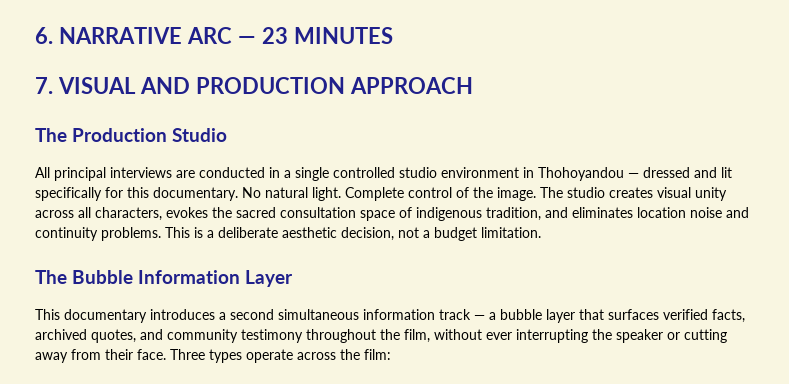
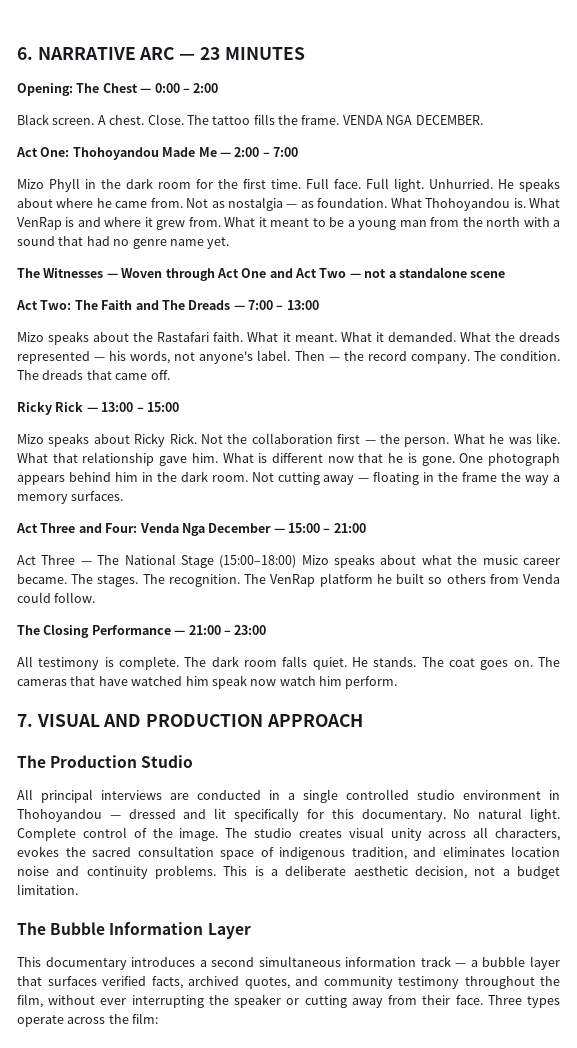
(393, 35) none -> [17,83,219,96] [17,114,483,125] [16,147,298,160] [17,178,560,192] [17,197,560,211] [17,217,560,230] [17,236,230,249] [17,267,506,281] [16,300,319,310] [17,331,560,345] [17,350,561,364] [17,370,170,380] [17,402,179,415] [17,433,560,447] [17,452,561,466] [17,471,560,485] [17,491,124,504] [16,523,366,536] [17,554,560,568] [17,573,560,587] [17,592,96,603] [17,624,267,638] [17,656,560,670] [17,675,398,689] // Opening: The Chest — 0:00 – 2:00 // Black screen. A chest. Close. The tattoo fills the frame. VENDA NGA DECEMBER. // Act One: Thohoyandou Made Me — 2:00 – 7:00 // Mizo Phyll in the dark room for the first time. Full face. Full light. Unhurried. He speaks about where he came from. Not as nostalgia — as foundation. What Thohoyandou is. What VenRap is and where it grew from. What it meant to be a young man from the north with a sound that had no genre name yet. // The Witnesses — Woven through Act One and Act Two — not a standalone scene // Act Two: The Faith and The Dreads — 7:00 – 13:00 // Mizo speaks about the Rastafari faith. What it meant. What it demanded. What the dreads represented — his words, not anyone's label. Then — the record company. The condition. The dreads that came off. // Ricky Rick — 13:00 – 15:00 // Mizo speaks about Ricky Rick. Not the collaboration first — the person. What he was like. What that relationship gave him. What is different now that he is gone. One photograph appears behind him in the dark room. Not cutting away — floating in the frame the way a memory surfaces. // Act Three and Four: Venda Nga December — 15:00 – 21:00 // Act Three — The National Stage (15:00–18:00) Mizo speaks about what the music career became. The stages. The recognition. The VenRap platform he built so others from Venda could follow. // The Closing Performance — 21:00 – 23:00 // All testimony is complete. The dark room falls quiet. He stands. The coat goes on. The cameras that have watched him speak now watch him perform.

